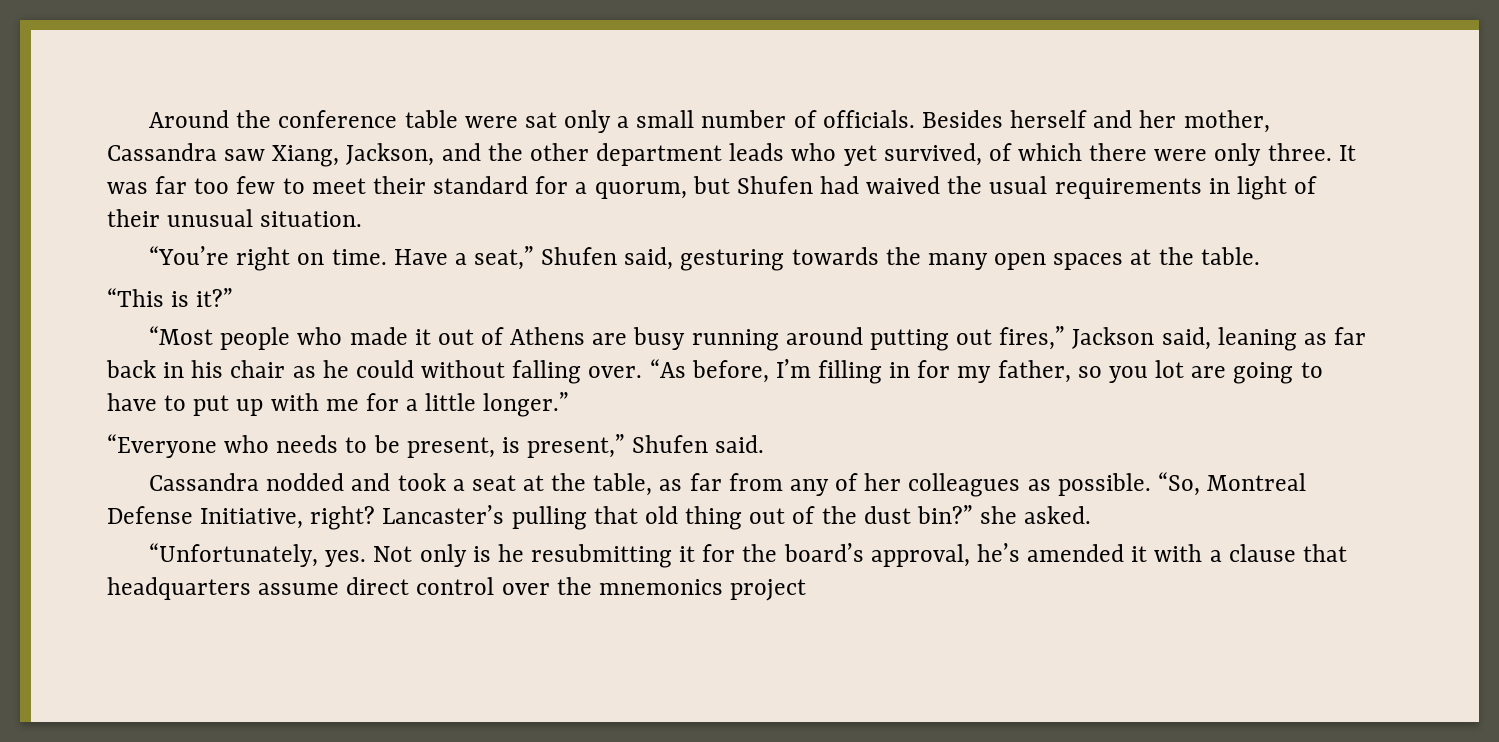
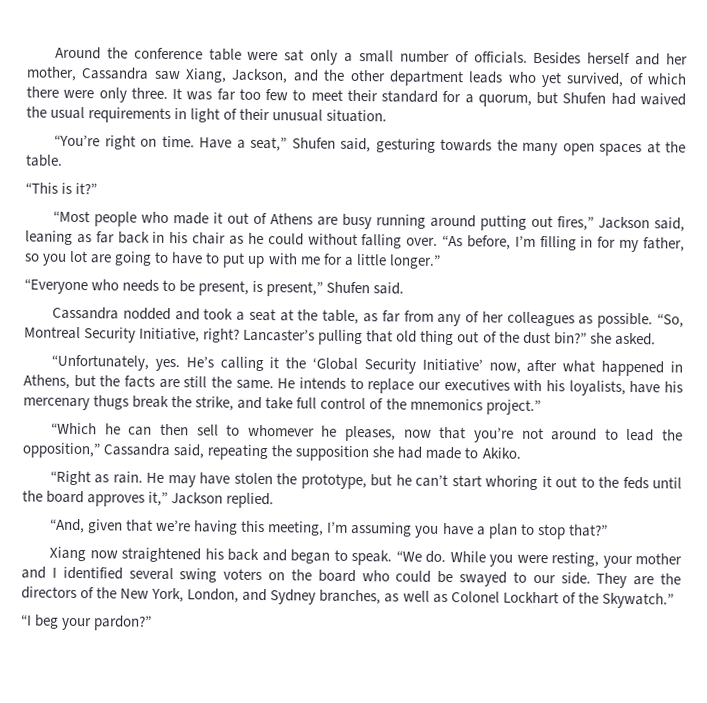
[107,506,193,524] Defense -> [84,327,137,343] Security
[373,543,1347,568] [107,577,807,601] Not only is he resubmitting it for the board’s approval, he’s amended it with a clause that headquarters assume direct control over the mnemonics project -> [185,356,683,377] [23,374,683,396] [23,395,541,416] [51,422,684,443] [22,442,521,462] [50,470,682,491] [22,490,275,509] [50,518,608,540] [49,546,683,569] [21,566,681,588] [21,586,674,609] [21,614,153,631] He’s calling it the ‘Global Security Initiative’ now, after what happened in Athens, but the facts are still the same. He intends to replace our executives with his loyalists, have his mercenary thugs break the strike, and take full control of the mnemonics project.” // “Which he can then sell to whomever he pleases, now that you’re not around to lead the opposition,” Cassandra said, repeating the supposition she had made to Akiko. // “Right as rain. He may have stolen the prototype, but he can’t start whoring it out to the feds until the board approves it,” Jackson replied. // “And, given that we’re having this meeting, I’m assuming you have a plan to stop that?” // Xiang now straightened his back and began to speak. “We do. While you were resting, your mother and I identified several swing voters on the board who could be swayed to our side. They are the directors of the New York, London, and Sydney branches, as well as Colonel Lockhart of the Skywatch.” // “I beg your pardon?”

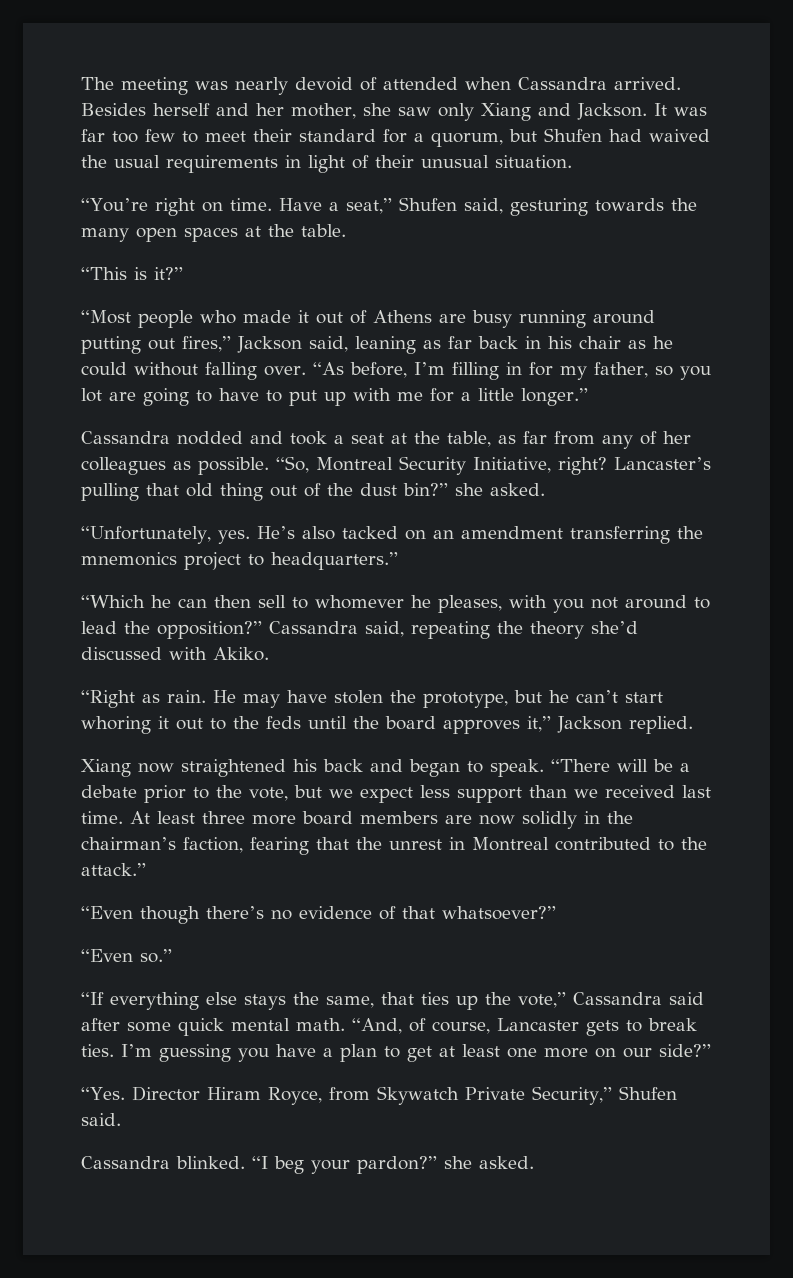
[55,46,528,65] Around the conference table were sat only a small number of officials. -> [81,77,681,95] The meeting was nearly devoid of attended when Cassandra arrived.
[81,67,688,88] [26,86,168,103] Cassandra saw Xiang, Jackson, and the other department leads who yet survived, of which there were only three. -> [362,103,647,121] she saw only Xiang and Jackson.
[24,278,405,297] // “Everyone who needs to be present, is present,” Shufen said. -> (588, 397) none
[219,356,683,377] [23,374,683,396] [23,395,541,416] calling it the ‘Global Security Initiative’ now, after what happened in Athens, but the facts are still the same. He intends to replace our executives with his loyalists, have his mercenary thugs break the strike, and take full control of the mnemonics project.” -> [301,526,703,544] [81,552,398,570] also tacked on an amendment transferring the mnemonics project to headquarters.”
[403,426,514,443] now that you’re -> [509,595,584,613] with you
[22,442,100,459] opposition,” -> [157,621,262,639] opposition?”
[295,445,479,462] supposition she had made to -> [530,621,638,639] [81,647,207,660] theory she’d discussed with
[50,518,608,540] // “And, given that we’re having this meeting, I’m assuming you have a plan to stop that?” -> (693, 725) none
[395,550,683,569] [21,566,681,588] [21,586,674,609] “We do. While you were resting, your mother and I identified several swing voters on the board who could be swayed to our side. They are the directors of the New York, London, and Sydney branches, as well as Colonel Lockhart of the Skywatch.” // -> [551,759,690,772] [81,785,711,803] [81,811,633,829] [81,837,707,855] [81,863,146,876] [81,906,556,924] [81,949,172,963] [81,992,704,1010] [81,1018,697,1036] [81,1044,711,1062] [81,1086,677,1105] [81,1113,121,1126] [81,1156,245,1169] “There will be a debate prior to the vote, but we expect less support than we received last time. At least three more board members are now solidly in the chairman’s faction, fearing that the unrest in Montreal contributed to the attack.” // “Even though there’s no evidence of that whatsoever?” // “Even so.” // “If everything else stays the same, that ties up the vote,” Cassandra said after some quick mental math. “And, of course, Lancaster gets to break ties. I’m guessing you have a plan to get at least one more on our side?” // “Yes. Director Hiram Royce, from Skywatch Private Security,” Shufen said. // Cassandra blinked.
(153, 623) none -> [444,1156,534,1169] she asked.

